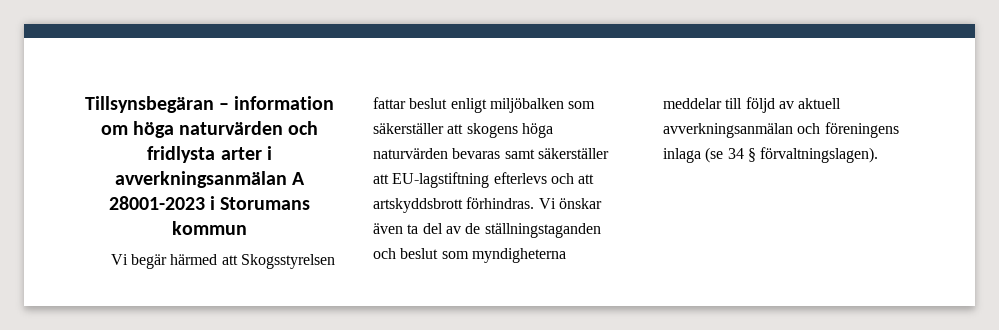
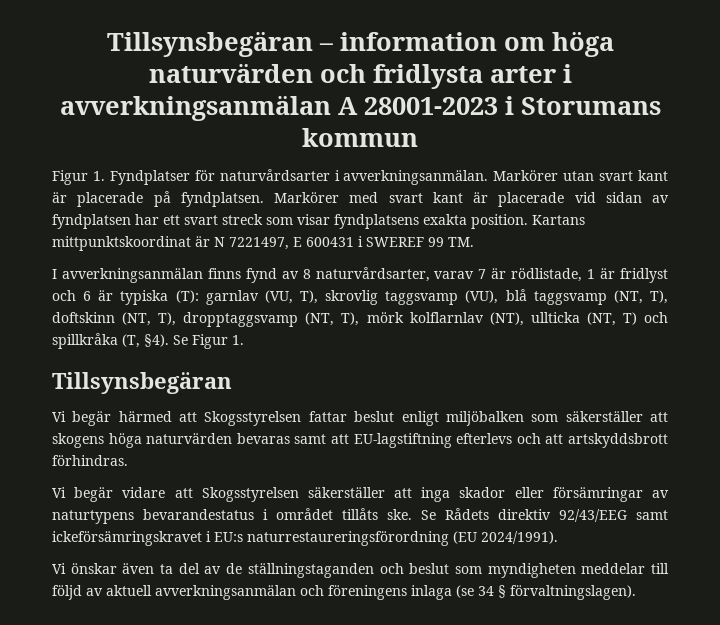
(247, 228) none -> [52,169,668,185] [52,191,669,207] [52,214,585,229] [52,236,474,251] [52,267,668,283] [52,289,668,305] [52,312,669,327] [52,333,244,349] [52,372,232,394] // Figur 1. Fyndplatser för naturvårdsarter i avverkningsanmälan. Markörer utan svart kant är placerade på fyndplatsen. Markörer med svart kant är placerade vid sidan av fyndplatsen har ett svart streck som visar fyndplatsens exakta position. Kartans mittpunktskoordinat är N 7221497, E 600431 i SWEREF 99 TM. // I avverkningsanmälan finns fynd av 8 naturvårdsarter, varav 7 är rödlistade, 1 är fridlyst och 6 är typiska (T): garnlav (VU, T), skrovlig taggsvamp (VU), blå taggsvamp (NT, T), doftskinn (NT, T), dropptaggsvamp (NT, T), mörk kolflarnlav (NT), ullticka (NT, T) och spillkråka (T, §4). Se Figur 1. // Tillsynsbegäran
[537,148,609,159] säkerställer -> (327, 439) none
(535, 203) none -> [52,487,669,502] [52,508,668,524] [52,531,558,546] // Vi begär vidare att Skogsstyrelsen säkerställer att inga skador eller försämringar av naturtypens bevarandestatus i området tillåts ske. Se Rådets direktiv 92/43/EEG samt ickeförsämringskravet i EU:s naturrestaureringsförordning (EU 2024/1991). //
[471,248,566,263] myndigheterna -> [487,563,576,578] myndigheten

